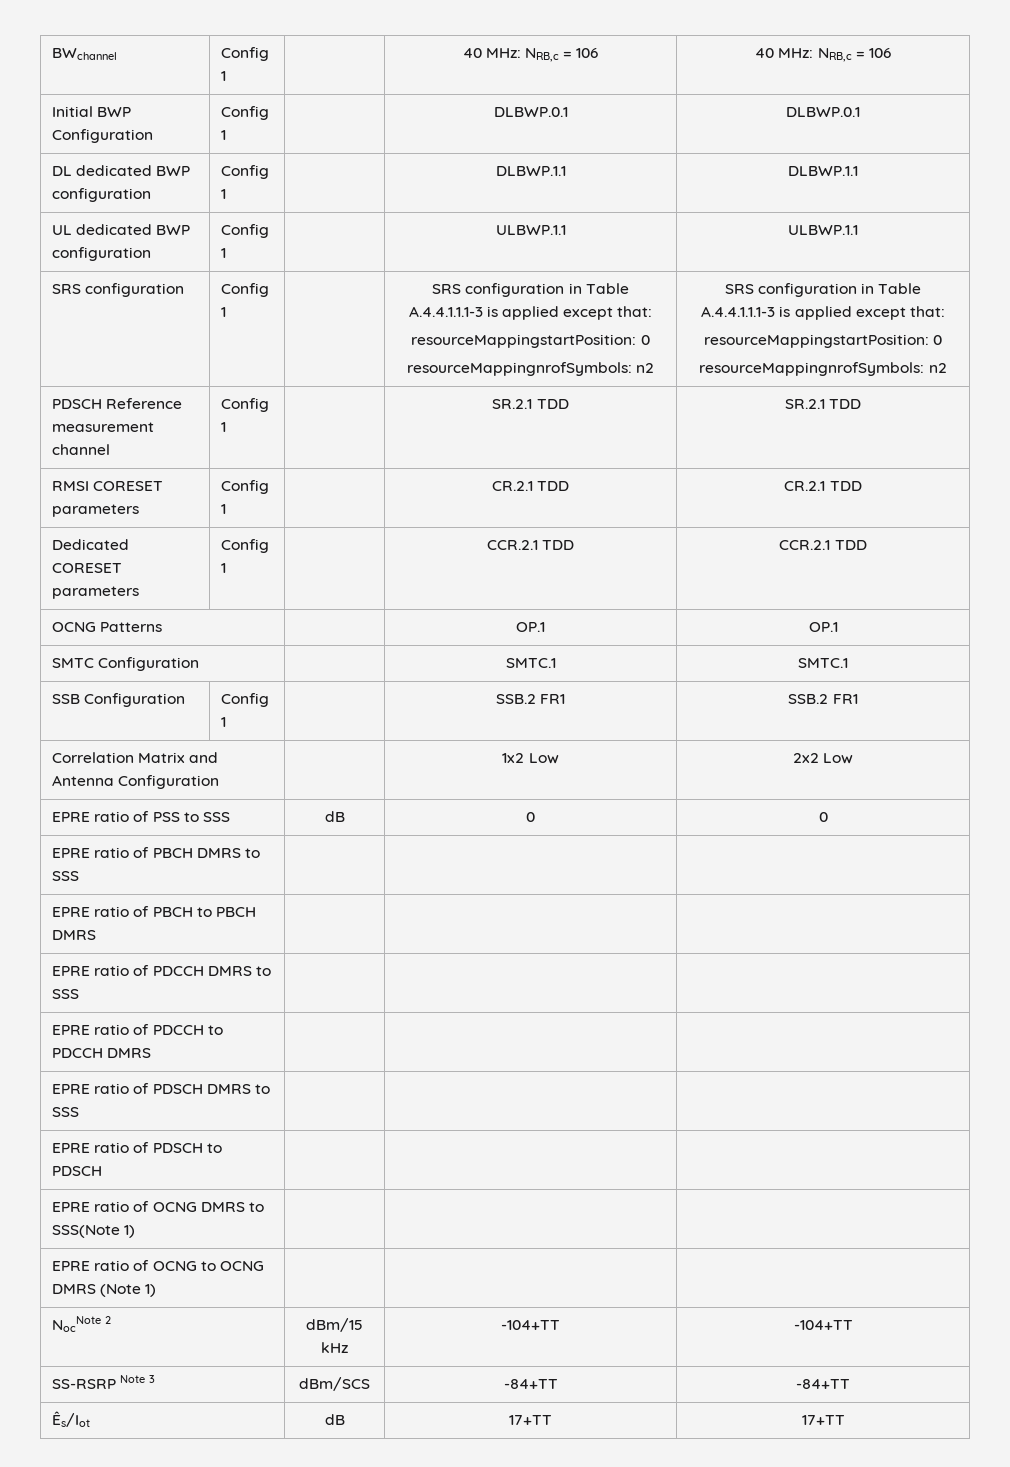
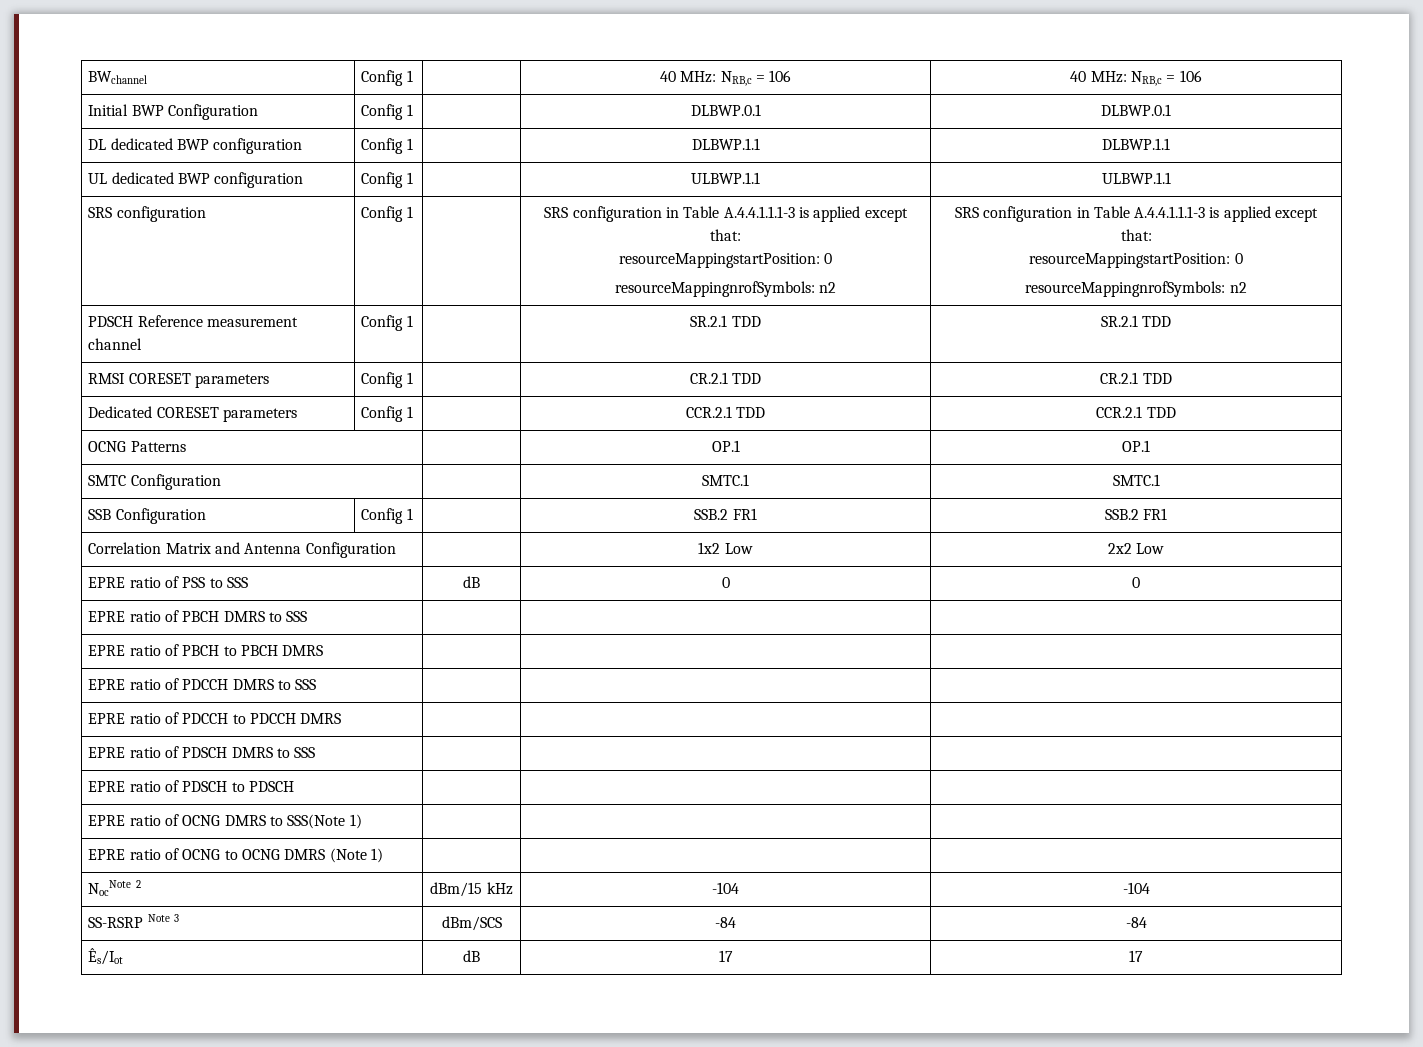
[501,1320,560,1330] [793,1320,853,1330] -104+TT | -104+TT -> [712,882,739,894] [1122,882,1150,894] -104 | -104
[503,1379,558,1389] [796,1379,850,1389] -84+TT | -84+TT -> [715,917,736,928] [1125,917,1147,928] -84 | -84
[509,1415,552,1425] [801,1415,845,1425] 17+TT | 17+TT -> [718,950,733,962] [1129,950,1143,962] 17 | 17

